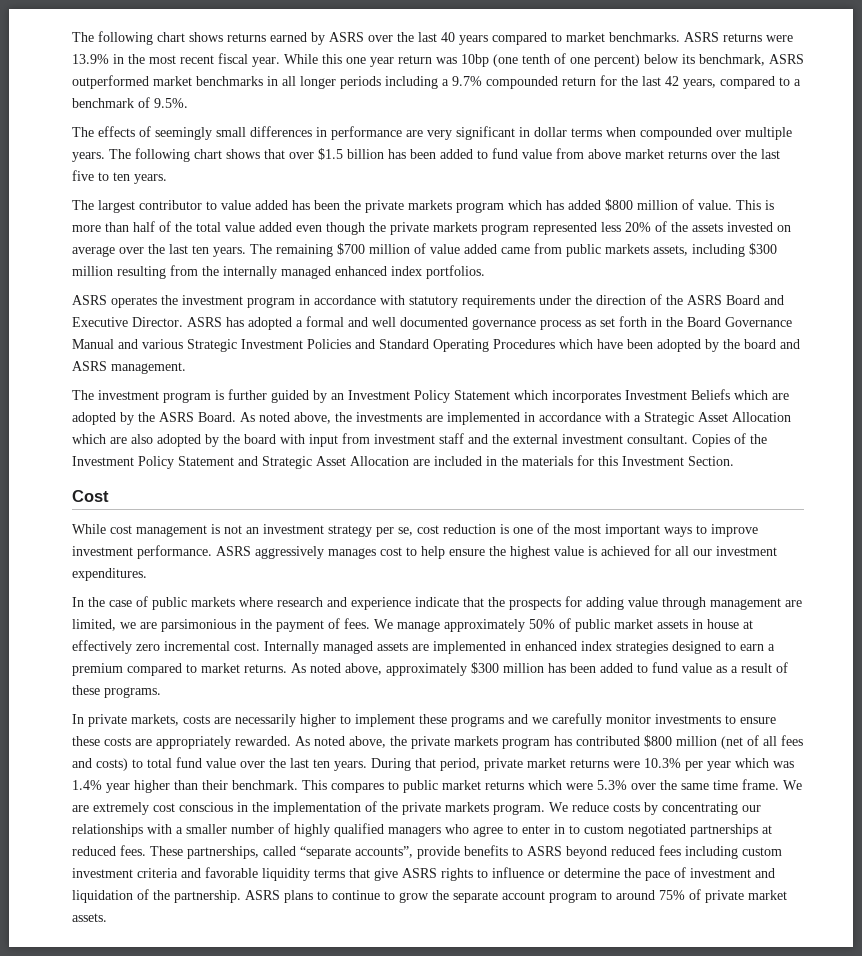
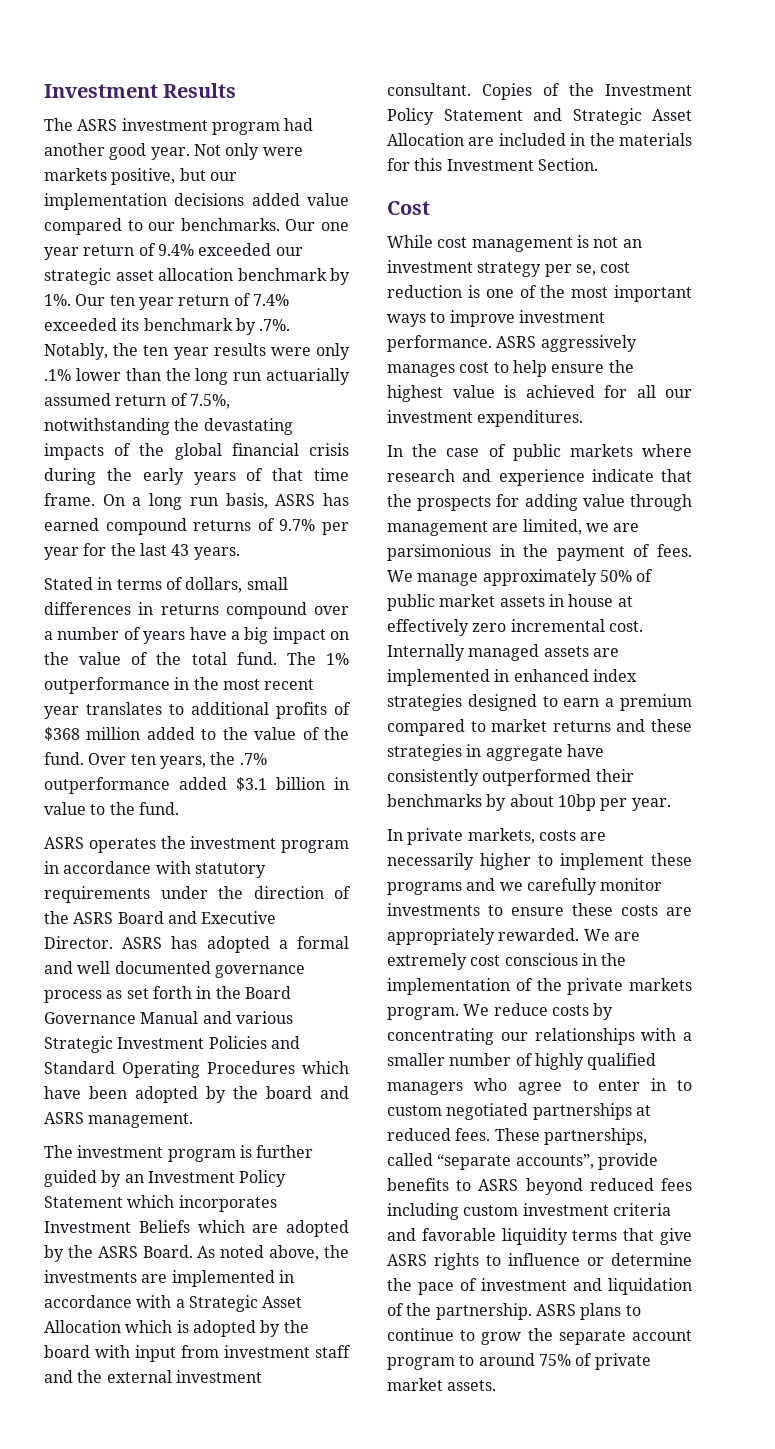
[72,31,793,45] [72,53,804,67] [72,75,801,89] [72,97,188,108] [72,126,792,140] [72,148,780,162] [72,170,167,184] [72,199,774,213] [72,221,791,235] [72,243,777,257] [72,265,485,279] The following chart shows returns earned by ASRS over the last 40 years compared to market benchmarks. ASRS returns were 13.9% in the most recent fiscal year. While this one year return was 10bp (one tenth of one percent) below its benchmark, ASRS outperformed market benchmarks in all longer periods including a 9.7% compounded return for the last 42 years, compared to a benchmark of 9.5%. // The effects of seemingly small differences in performance are very significant in dollar terms when compounded over multiple years. The following chart shows that over $1.5 billion has been added to fund value from above market returns over the last five to ten years. // The largest contributor to value added has been the private markets program which has added $800 million of value. This is more than half of the total value added even though the private markets program represented less 20% of the assets invested on average over the last ten years. The remaining $700 million of value added came from public markets assets, including $300 million resulting from the internally managed enhanced index portfolios. -> [44,83,237,98] [44,118,314,135] [44,143,303,160] [44,168,237,185] [44,193,349,210] [44,218,349,235] [44,243,303,260] [44,268,350,285] [44,293,289,310] [44,318,291,335] [44,343,350,360] [44,368,350,385] [44,393,230,409] [44,418,293,435] [44,443,349,460] [44,468,349,485] [44,493,350,510] [44,518,349,535] [44,543,240,560] [44,577,288,593] [44,602,349,619] [44,627,349,644] [44,652,349,665] [44,677,315,694] [44,702,351,719] [44,727,349,741] [44,752,267,769] [44,777,349,794] [44,802,179,815] Investment Results // The ASRS investment program had another good year. Not only were markets positive, but our implementation decisions added value compared to our benchmarks. Our one year return of 9.4% exceeded our strategic asset allocation benchmark by 1%. Our ten year return of 7.4% exceeded its benchmark by .7%. Notably, the ten year results were only .1% lower than the long run actuarially assumed return of 7.5%, notwithstanding the devastating impacts of the global financial crisis during the early years of that time frame. On a long run basis, ASRS has earned compound returns of 9.7% per year for the last 43 years. // Stated in terms of dollars, small differences in returns compound over a number of years have a big impact on the value of the total fund. The 1% outperformance in the most recent year translates to additional profits of $368 million added to the value of the fund. Over ten years, the .7% outperformance added $3.1 billion in value to the fund.
[110,434,153,444] are also -> [176,1320,189,1333] is
[244,662,788,676] [72,685,161,698] returns. As noted above, approximately $300 million has been added to fund value as a result of these programs. -> [552,719,692,732] [387,744,604,761] [387,769,634,786] [387,794,671,811] returns and these strategies in aggregate have consistently outperformed their benchmarks by about 10bp per year.
[295,735,803,749] [72,757,794,771] [72,779,779,793] As noted above, the private markets program has contributed $800 million (net of all fees and costs) to total fund value over the last ten years. During that period, private market returns were 10.3% per year which was 1.4% year higher than their benchmark. This compares to public market returns which were 5.3% over the same time frame. -> (580, 934) none

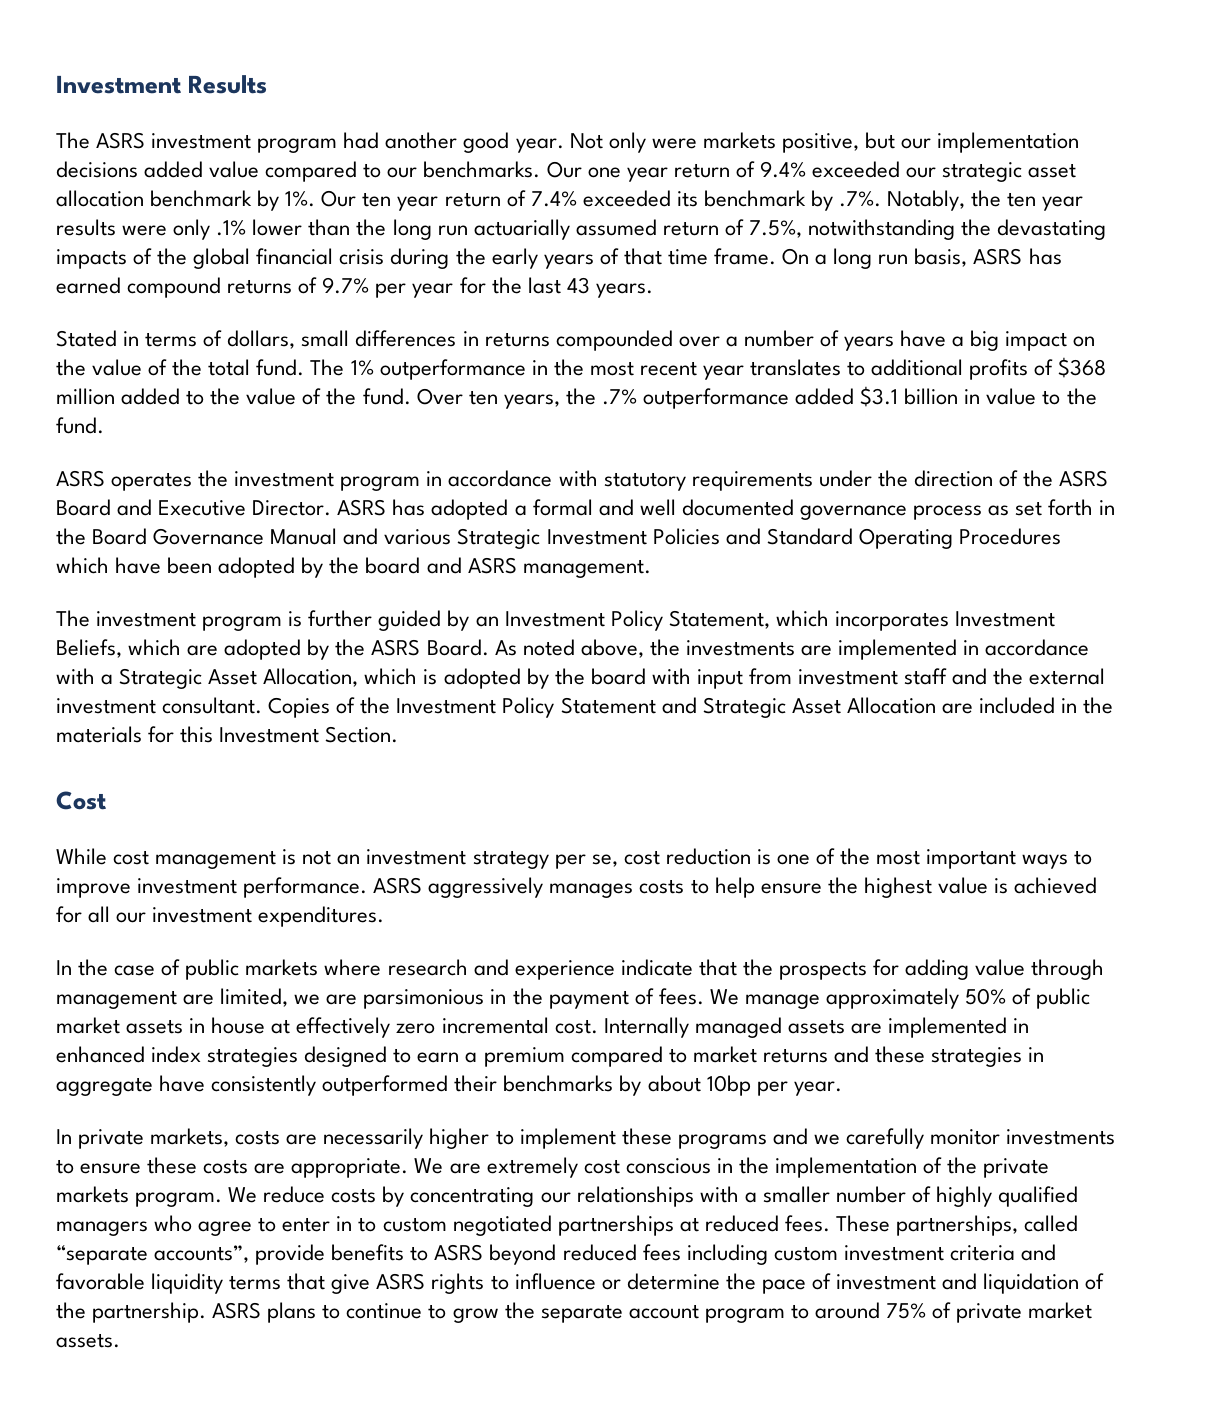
[225,602,307,619] compound -> [555,330,673,351] compounded
[44,1196,123,1208] Statement -> [668,610,770,629] Statement,
[138,1220,190,1233] Beliefs -> [56,639,122,658] Beliefs,
[44,1320,121,1333] Allocation -> [263,668,359,687] Allocation,
[459,362,490,373] cost -> [639,879,685,894] costs
[387,928,580,945] appropriately rewarded. -> [291,1158,409,1178] appropriate.

